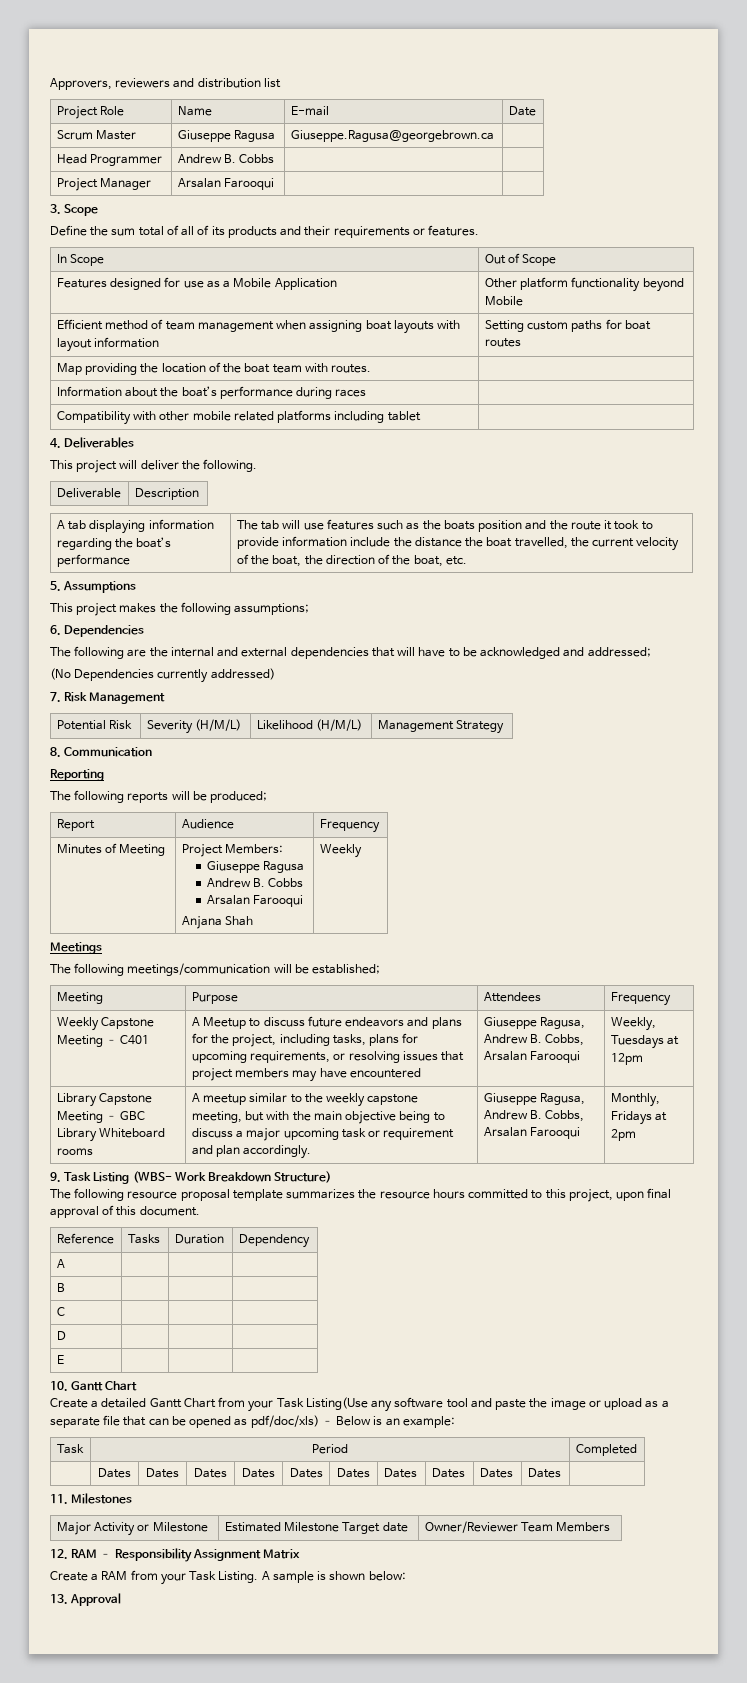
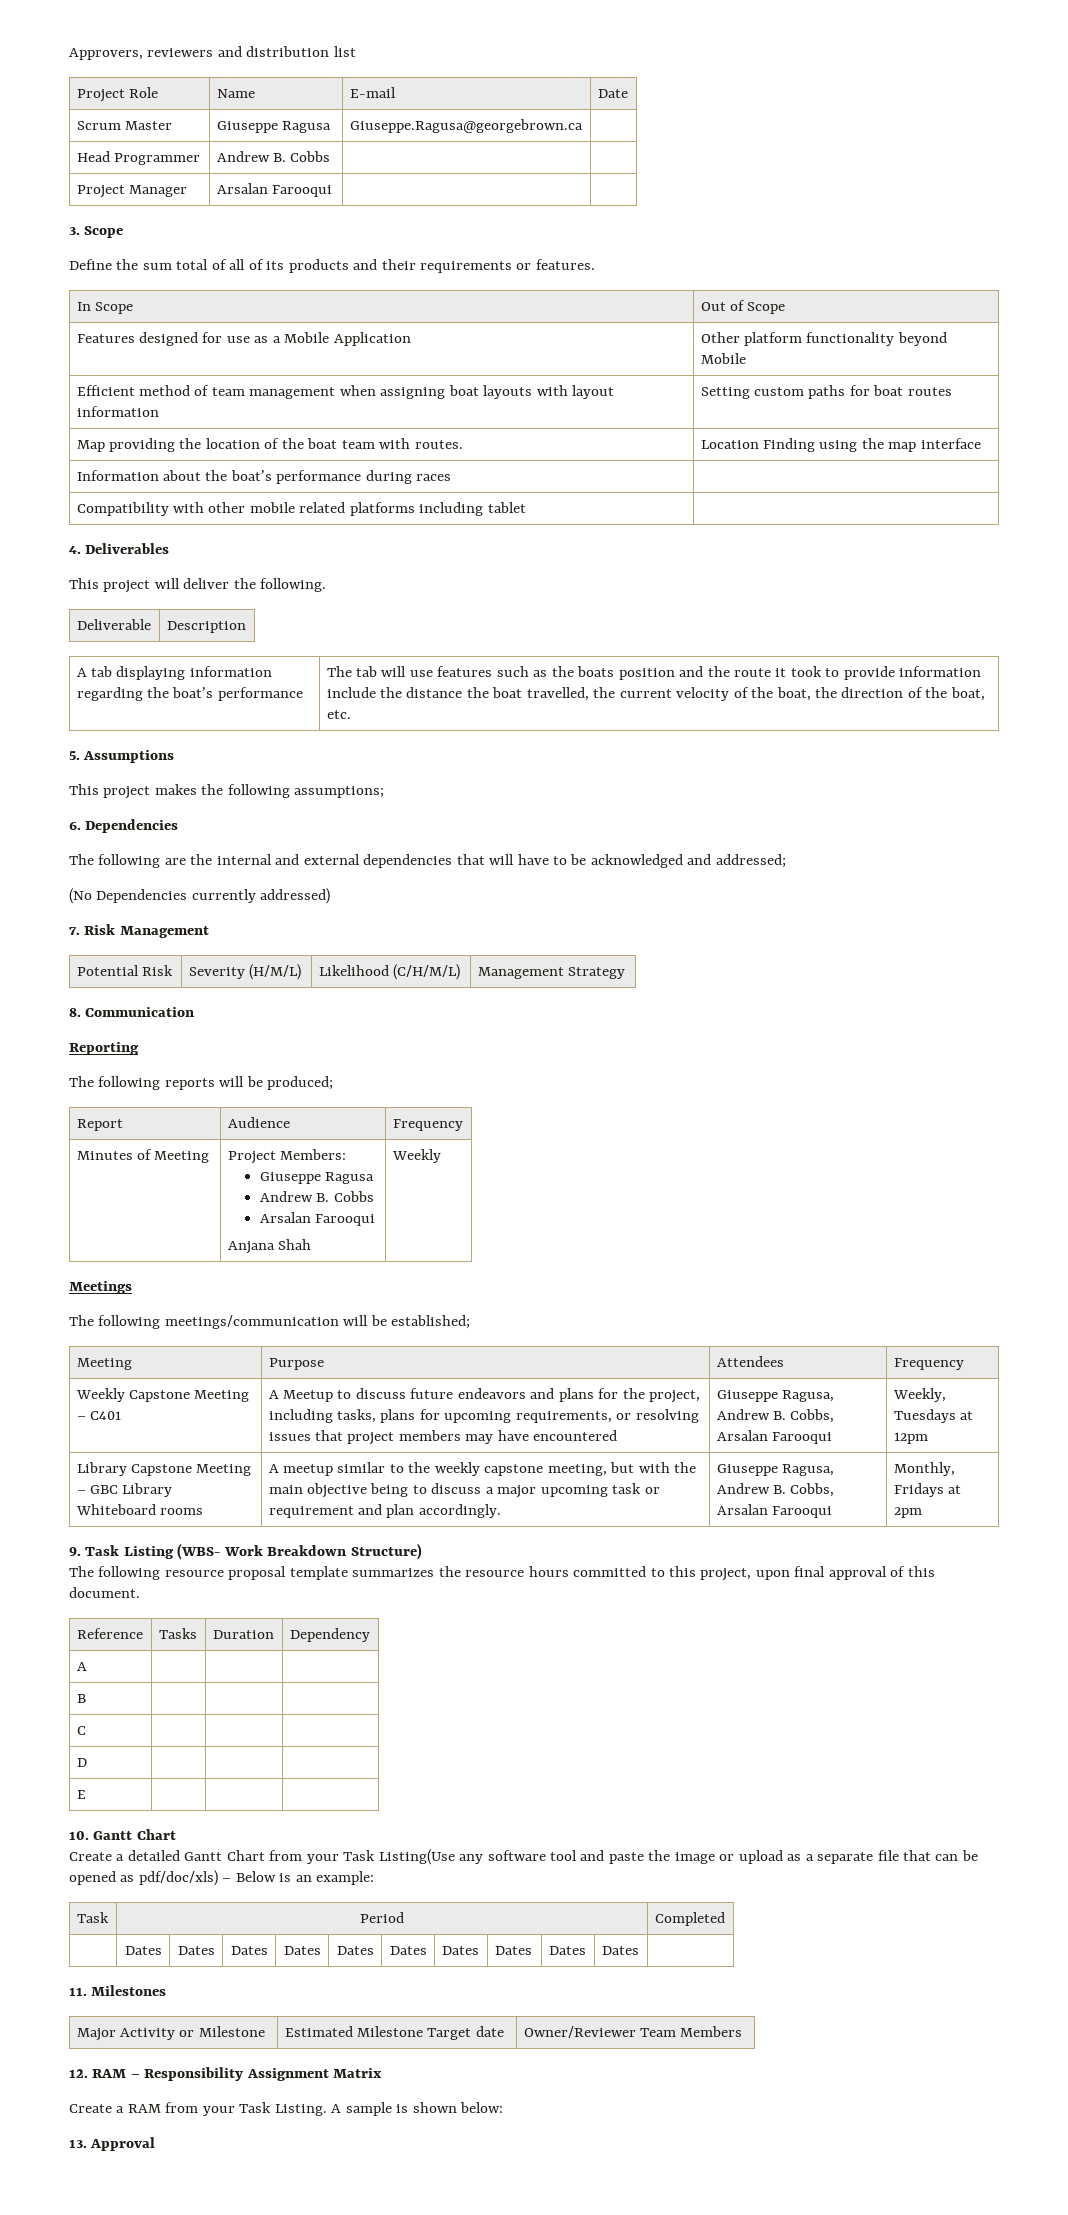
(372, 368) none -> [700,438,981,452] Location Finding using the map interface
[316,719,363,731] (H/M/L) -> [393,964,461,980] (C/H/M/L)

